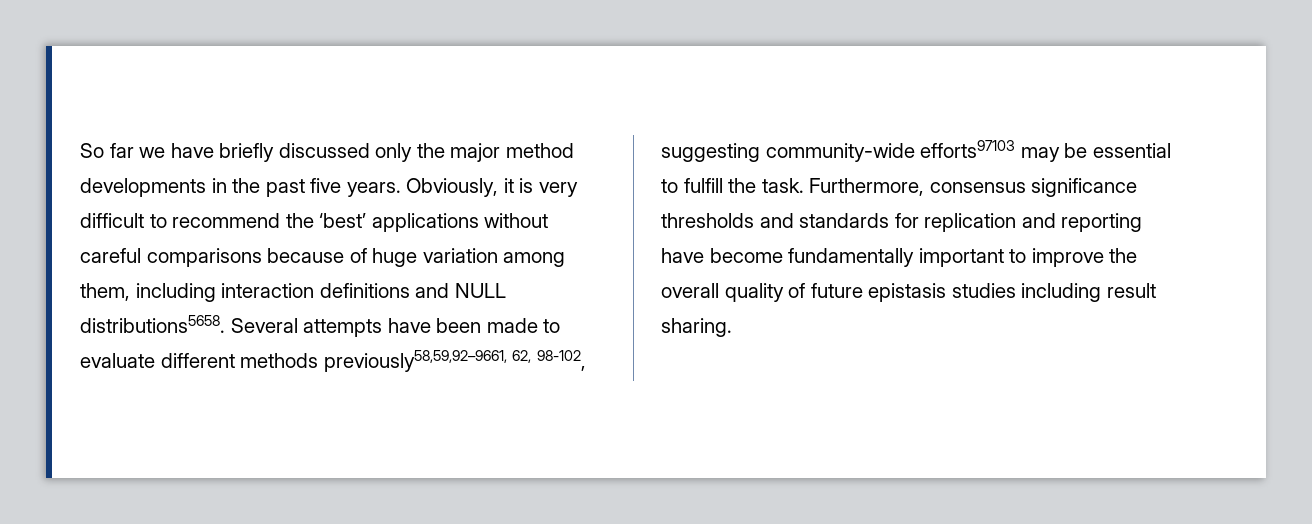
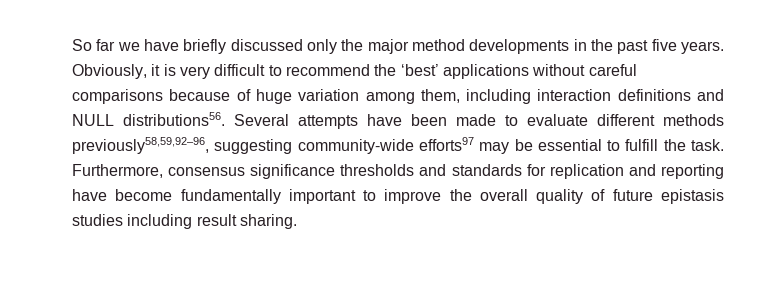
[80,315,225,333] distributions5658. -> [123,112,225,126] distributions56.
[323,350,586,372] previously58,59,92–9661, 62, 98-102, -> [72,137,209,154] previously58,59,92–96,
[920,140,1016,158] efforts97103 -> [418,137,474,151] efforts97

